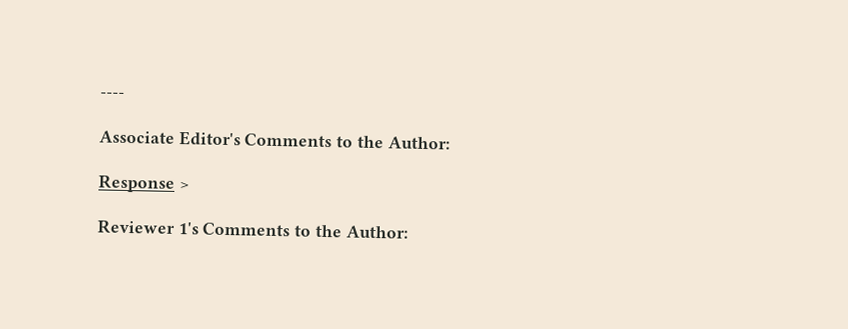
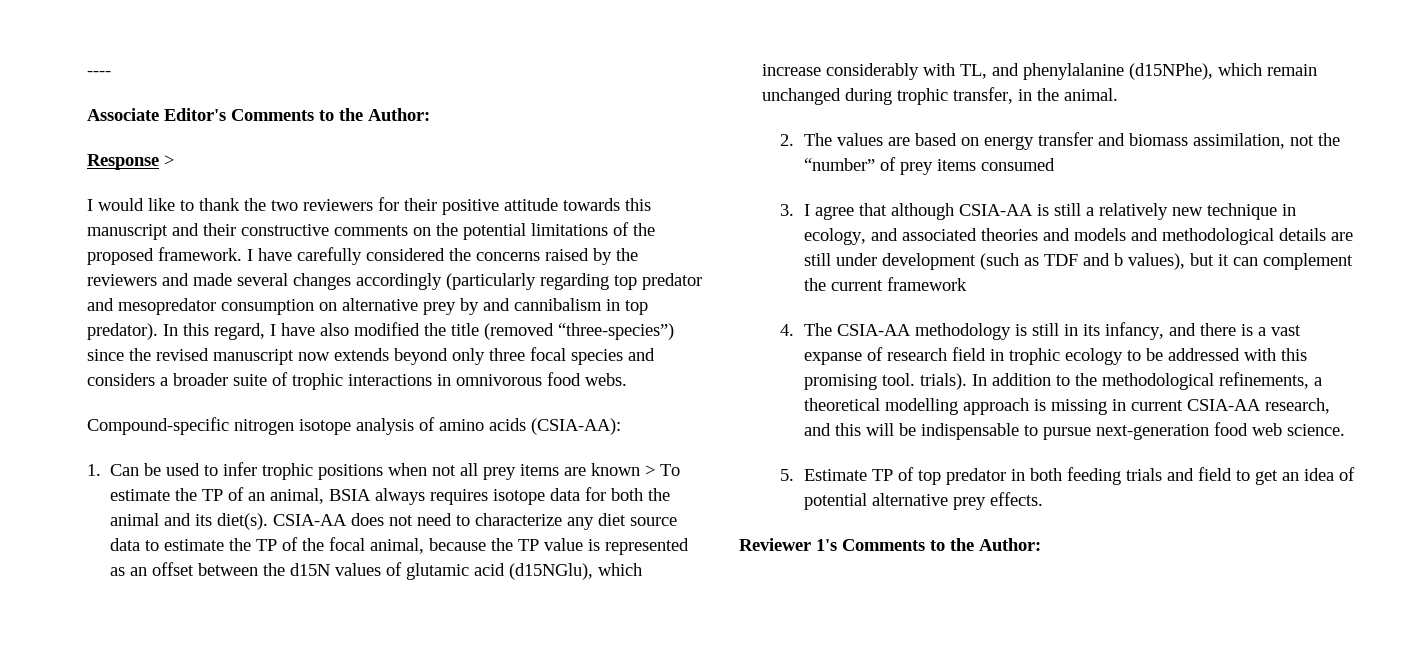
(190, 186) none -> [87,197,651,215] [87,222,655,240] [87,247,638,265] [87,273,702,290] [87,298,648,315] [87,322,674,340] [87,347,655,365] [87,372,627,390] [87,417,621,435] [87,462,681,480] [110,487,671,505] [110,513,678,530] [110,537,690,555] [110,562,643,580] [762,63,1318,80] [762,87,1119,105] [780,132,1340,150] [803,157,1055,175] [780,203,1296,220] [803,228,1353,245] [803,253,1353,270] [803,277,967,291] [780,322,1301,340] [803,347,1307,365] [803,372,1322,390] [803,398,1330,415] [803,422,1345,440] [780,467,1355,485] [803,492,1043,510] // I would like to thank the two reviewers for their positive attitude towards this manuscript and their constructive comments on the potential limitations of the proposed framework. I have carefully considered the concerns raised by the reviewers and made several changes accordingly (particularly regarding top predator and mesopredator consumption on alternative prey by and cannibalism in top predator). In this regard, I have also modified the title (removed “three-species”) since the revised manuscript now extends beyond only three focal species and considers a broader suite of trophic interactions in omnivorous food webs. // Compound-specific nitrogen isotope analysis of amino acids (CSIA-AA): // 1. Can be used to infer trophic positions when not all prey items are known > To estimate the TP of an animal, BSIA always requires isotope data for both the animal and its diet(s). CSIA-AA does not need to characterize any diet source data to estimate the TP of the focal animal, because the TP value is represented as an offset between the d15N values of glutamic acid (d15NGlu), which increase considerably with TL, and phenylalanine (d15NPhe), which remain unchanged during trophic transfer, in the animal. // 2. The values are based on energy transfer and biomass assimilation, not the “number” of prey items consumed // 3. I agree that although CSIA-AA is still a relatively new technique in ecology, and associated theories and models and methodological details are still under development (such as TDF and b values), but it can complement the current framework // 4. The CSIA-AA methodology is still in its infancy, and there is a vast expanse of research field in trophic ecology to be addressed with this promising tool. trials). In addition to the methodological refinements, a theoretical modelling approach is missing in current CSIA-AA research, and this will be indispensable to pursue next-generation food web science. // 5. Estimate TP of top predator in both feeding trials and field to get an idea of potential alternative prey effects.

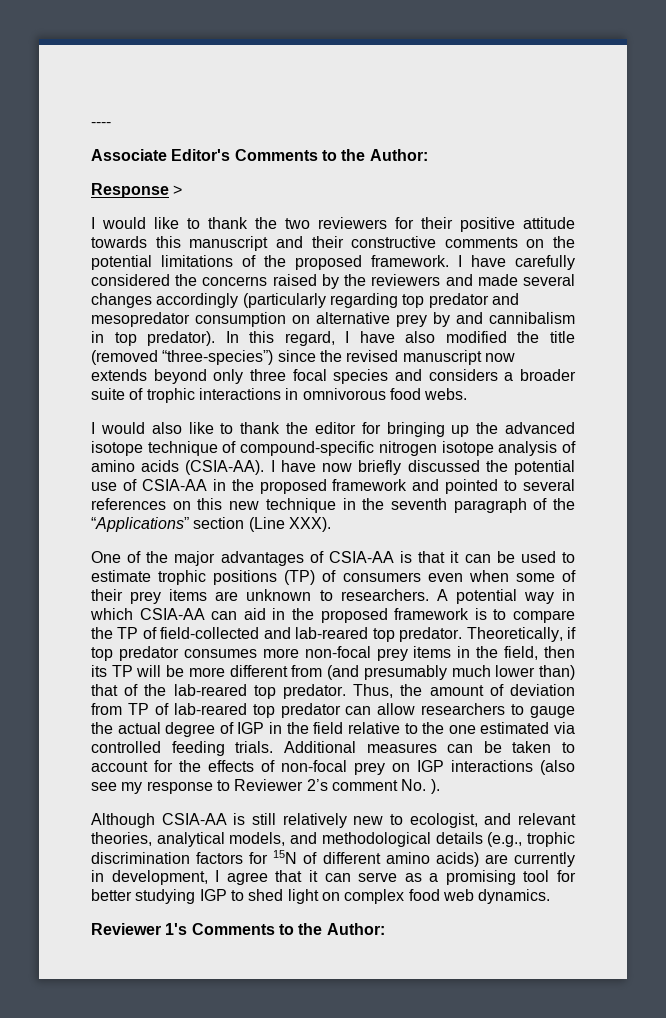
[87,417,229,435] Compound-specific -> [91,422,575,437] [91,441,375,456] I would also like to thank the editor for bringing up the advanced isotope technique of compound-specific
[531,418,621,435] [87,464,140,476] (CSIA-AA): // 1. Can -> [185,460,575,475] [91,479,575,494] [91,498,575,513] [91,517,331,532] [91,551,491,566] (CSIA-AA). I have now briefly discussed the potential use of CSIA-AA in the proposed framework and pointed to several references on this new technique in the seventh paragraph of the “Applications” section (Line XXX). // One of the major advantages of CSIA-AA is that it can
[223,462,258,476] infer -> [91,570,151,582] estimate
[388,463,681,480] [110,487,671,505] [110,513,678,530] [110,537,690,555] [110,562,643,580] [762,63,1318,80] [762,87,1119,105] [780,132,1340,150] [803,157,1055,175] [780,203,1296,220] [803,228,1353,245] [803,253,1353,270] [803,277,967,291] [780,322,1301,340] [803,347,1307,365] [803,372,1322,390] [803,398,1330,415] [803,422,1345,440] [780,467,1355,485] [803,492,1043,510] when not all prey items are known > To estimate the TP of an animal, BSIA always requires isotope data for both the animal and its diet(s). CSIA-AA does not need to characterize any diet source data to estimate the TP of the focal animal, because the TP value is represented as an offset between the d15N values of glutamic acid (d15NGlu), which increase considerably with TL, and phenylalanine (d15NPhe), which remain unchanged during trophic transfer, in the animal. // 2. The values are based on energy transfer and biomass assimilation, not the “number” of prey items consumed // 3. I agree that although CSIA-AA is still a relatively new technique in ecology, and associated theories and models and methodological details are still under development (such as TDF and b values), but it can complement the current framework // 4. The CSIA-AA methodology is still in its infancy, and there is a vast expanse of research field in trophic ecology to be addressed with this promising tool. trials). In addition to the methodological refinements, a theoretical modelling approach is missing in current CSIA-AA research, and this will be indispensable to pursue next-generation food web science. // 5. Estimate TP of top predator in both feeding trials and field to get an idea of potential alternative prey effects. -> [284,570,576,585] [91,589,575,604] [90,608,575,623] [91,627,576,642] [91,646,575,661] [91,665,576,680] [91,684,575,699] [91,703,575,718] [91,722,576,737] [91,741,575,756] [91,760,575,775] [91,779,440,794] [91,813,576,828] [91,832,575,847] [91,850,575,867] [91,870,576,885] [91,889,551,904] (TP) of consumers even when some of their prey items are unknown to researchers. A potential way in which CSIA-AA can aid in the proposed framework is to compare the TP of field-collected and lab-reared top predator. Theoretically, if top predator consumes more non-focal prey items in the field, then its TP will be more different from (and presumably much lower than) that of the lab-reared top predator. Thus, the amount of deviation from TP of lab-reared top predator can allow researchers to gauge the actual degree of IGP in the field relative to the one estimated via controlled feeding trials. Additional measures can be taken to account for the effects of non-focal prey on IGP interactions (also see my response to Reviewer 2’s comment No. ). // Although CSIA-AA is still relatively new to ecologist, and relevant theories, analytical models, and methodological details (e.g., trophic discrimination factors for 15N of different amino acids) are currently in development, I agree that it can serve as a promising tool for better studying IGP to shed light on complex food web dynamics.

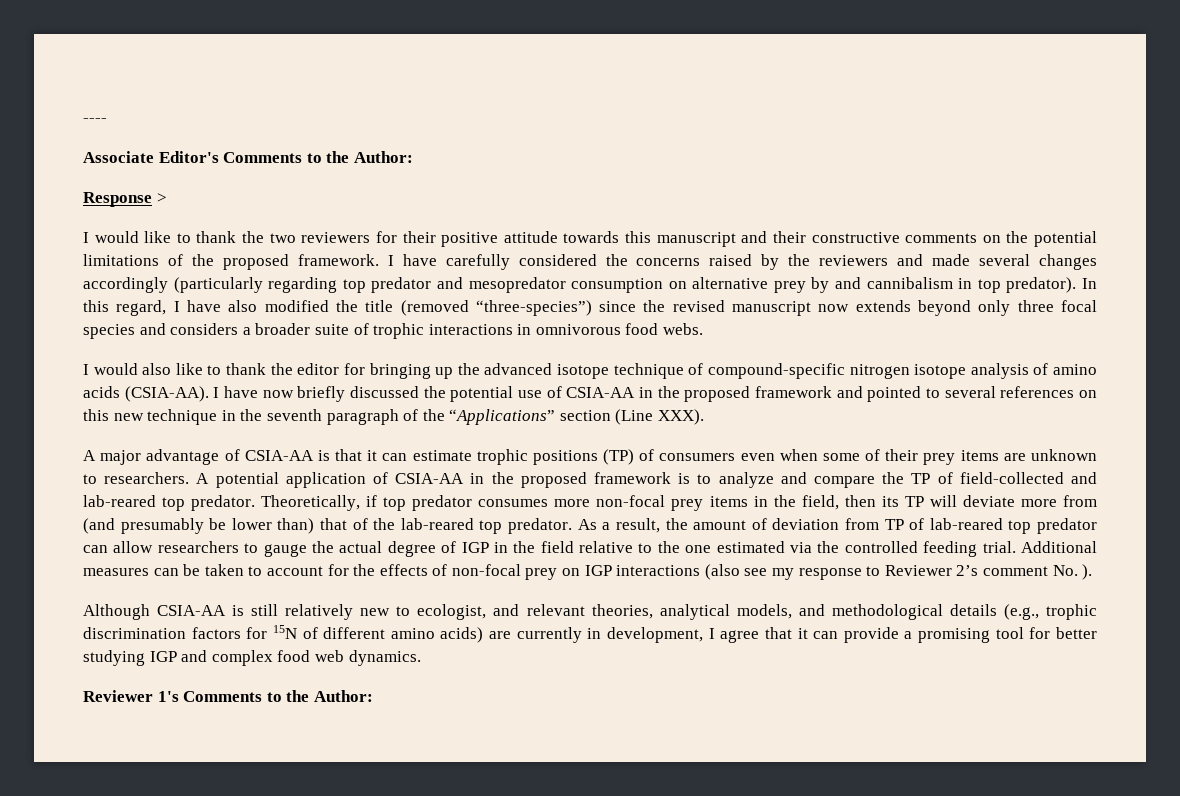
[91,551,304,566] One of the major advantages -> [83,449,220,465] A major advantage
[496,551,575,563] be used to -> (408, 457) none
[523,589,575,604] [90,608,266,620] way in which CSIA-AA can aid -> [285,472,465,488] application of CSIA-AA
(507, 614) none -> [718,472,807,488] analyze and
[166,665,288,677] be more different -> [962,495,1057,507] deviate more
[451,665,491,677] much -> [209,518,227,530] be
[353,684,394,698] Thus, -> [577,518,660,533] As a result,
(576, 728) none -> [817,541,840,553] the
[235,741,274,753] trials. -> [982,541,1016,553] trial.
[358,872,422,882] serve as -> [843,627,899,643] provide
[230,889,340,904] to shed light on -> [181,650,208,662] and

